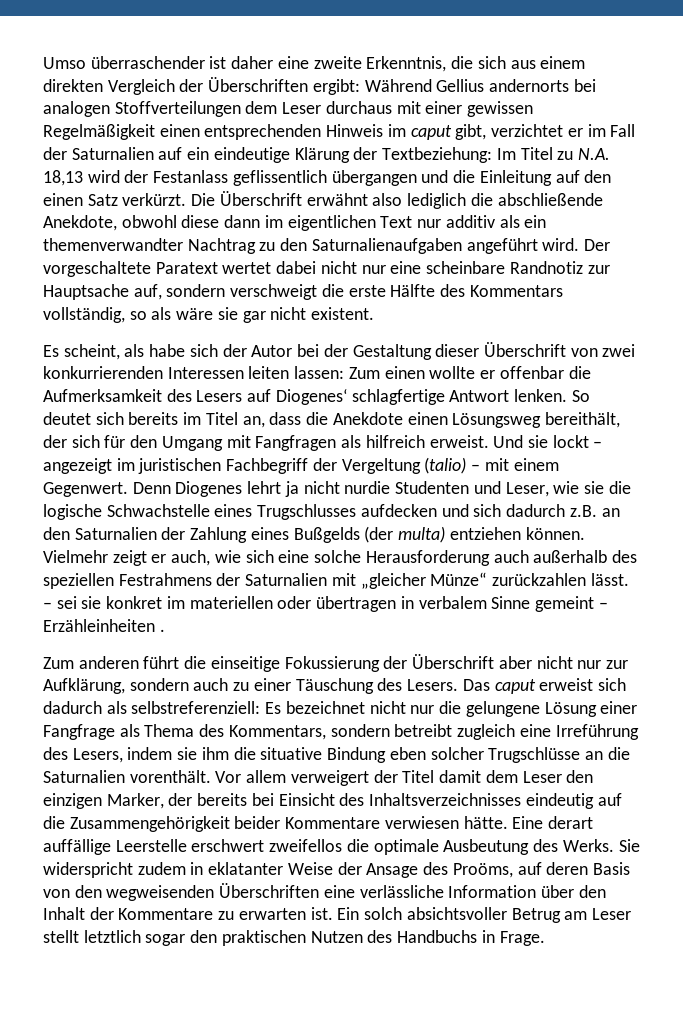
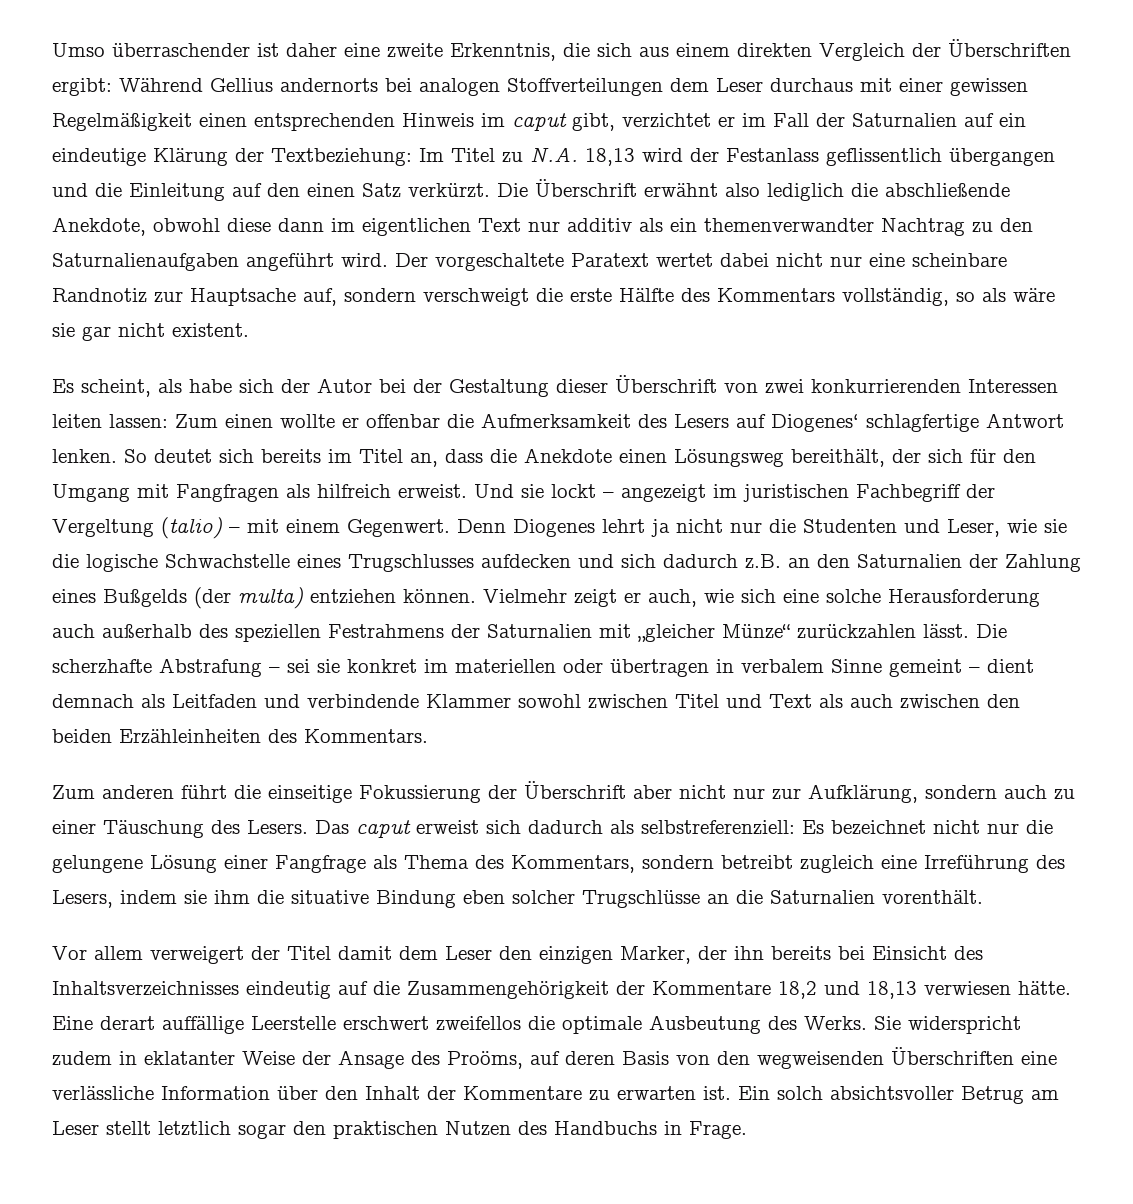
[344,481,391,494] nurdie -> [730,519,796,533] nur die
(629, 579) none -> [976,624,1007,638] [52,658,262,677] Die scherzhafte Abstrafung
[43,619,165,632] Erzähleinheiten . -> [987,659,1034,673] [52,694,1020,709] [52,729,428,744] dient demnach als Leitfaden und verbindende Klammer sowohl zwischen Titel und Text als auch zwischen den beiden Erzähleinheiten des Kommentars.
(211, 776) none -> (983, 897) //
(193, 799) none -> [734,946,764,960] ihn
[234,816,381,829] beider Kommentare -> [616,981,917,999] der Kommentare 18,2 und 18,13

